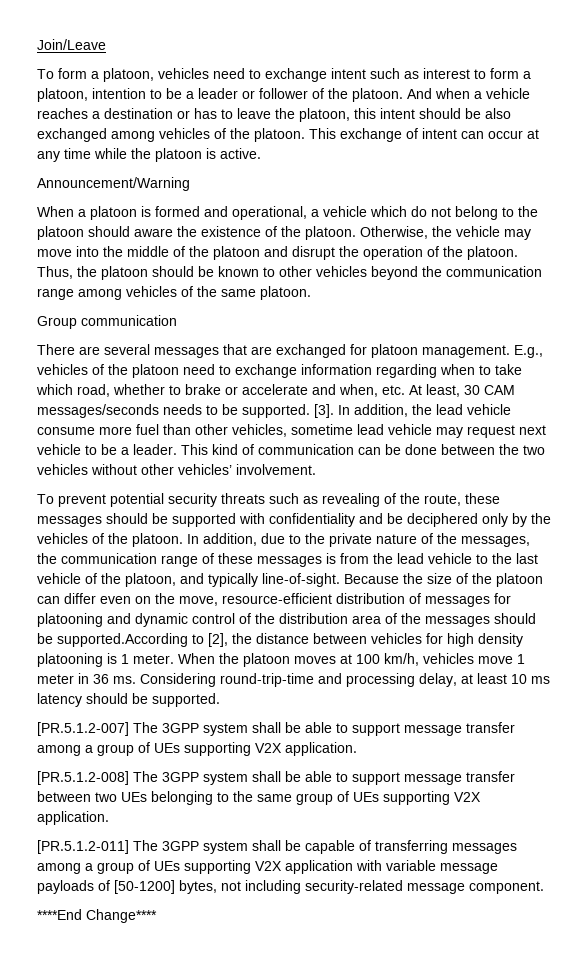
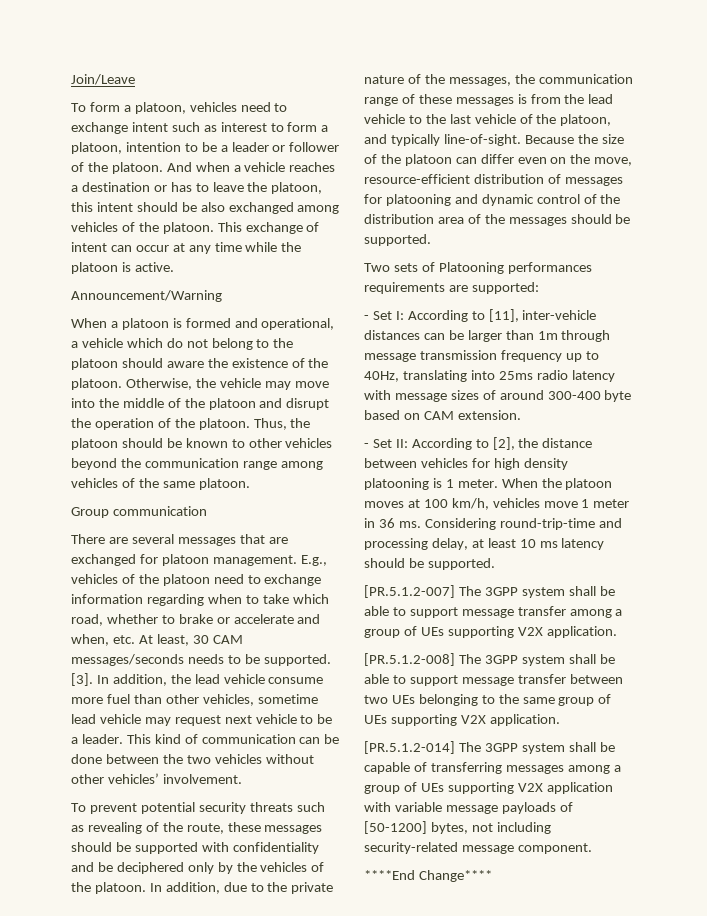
[57,633,188,647] supported.According -> [364,234,431,246] [364,262,592,274] [364,282,539,294] [364,309,597,322] [364,330,611,342] [364,350,599,362] [364,370,615,382] [364,390,632,402] [364,410,521,420] [364,438,472,450] supported. // Two sets of Platooning performances requirements are supported: // - Set I: According to [11], inter-vehicle distances can be larger than 1m through message transmission frequency up to 40Hz, translating into 25ms radio latency with message sizes of around 300-400 byte based on CAM extension. // - Set II: According
[37,840,129,854] [PR.5.1.2-011] -> [364,741,455,754] [PR.5.1.2-014]

